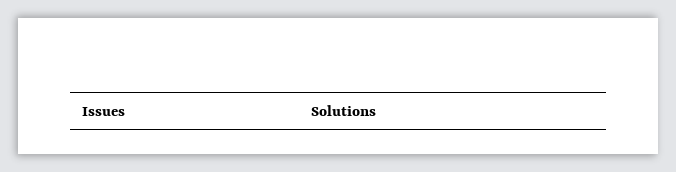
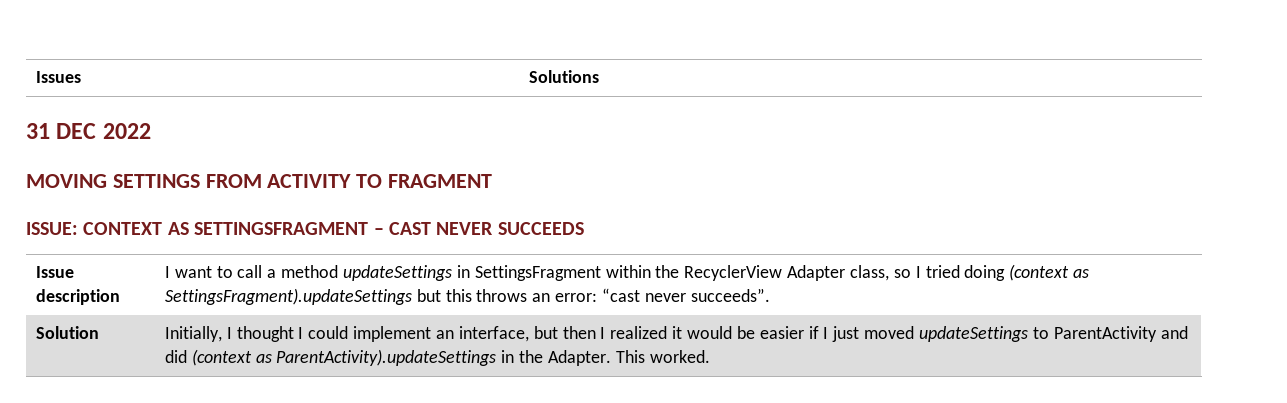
(376, 110) none -> [26,123,151,139] [26,174,493,188] [26,222,584,235] [35,266,74,278] [35,289,120,305] [164,264,1090,281] [164,288,770,305] [35,326,99,339] [164,326,1188,342] [164,349,710,366] // 31 DEC 2022 // MOVING SETTINGS FROM ACTIVITY TO FRAGMENT // ISSUE: CONTEXT AS SETTINGSFRAGMENT – CAST NEVER SUCCEEDS // Issue description | I want to call a method updateSettings in SettingsFragment within the RecyclerView Adapter class, so I tried doing (context as SettingsFragment).updateSettings but this throws an error: “cast never succeeds”. // Solution | Initially, I thought I could implement an interface, but then I realized it would be easier if I just moved updateSettings to ParentActivity and did (context as ParentActivity).updateSettings in the Adapter. This worked.

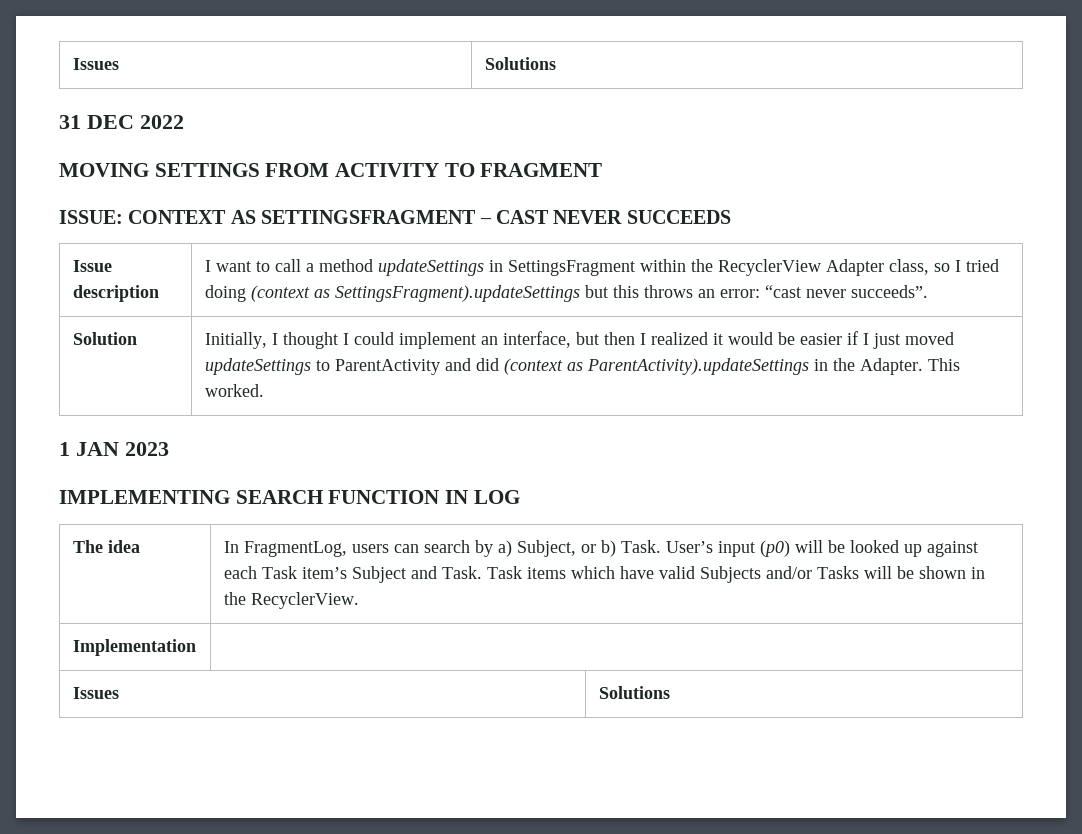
(710, 356) none -> [59,442,169,456] [59,490,520,504] [72,540,140,553] [223,540,978,557] [223,566,985,583] [223,592,359,609] [72,639,196,656] [72,687,119,699] [598,686,670,699] // 1 JAN 2023 // IMPLEMENTING SEARCH FUNCTION IN LOG // The idea | In FragmentLog, users can search by a) Subject, or b) Task. User’s input (p0) will be looked up against each Task item’s Subject and Task. Task items which have valid Subjects and/or Tasks will be shown in the RecyclerView. // Implementation | // Issues | Solutions

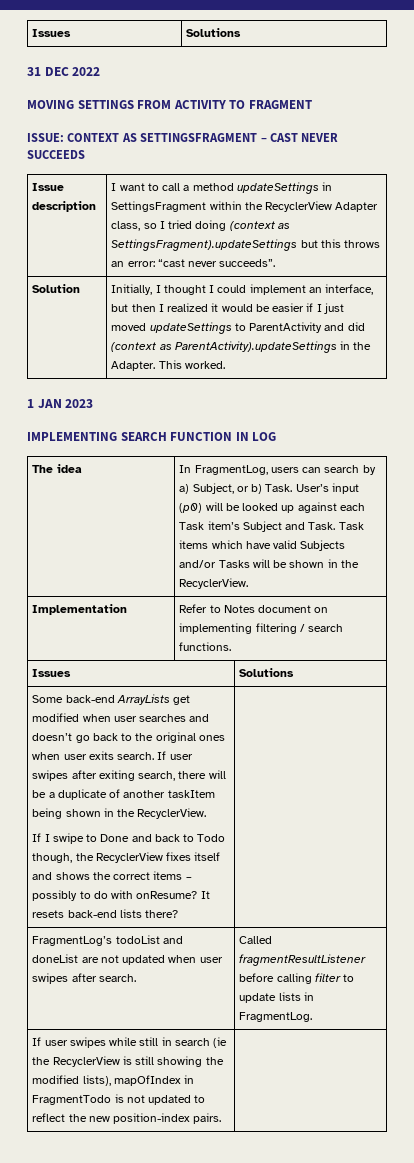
[72,687,119,699] [598,686,670,699] // Issues | Solutions -> [179,604,329,613] [179,623,344,634] [179,642,232,651] [32,669,72,677] [239,668,295,677] [32,694,191,705] [32,713,210,722] [32,732,225,743] [32,751,193,760] [32,770,226,781] [32,789,215,800] [32,808,207,819] [32,833,226,844] [32,852,221,863] [32,871,192,880] [32,890,210,901] [32,909,179,918] [32,935,183,946] [32,954,223,965] [32,973,136,984] [239,936,273,944] [239,954,367,966] [239,973,355,984] [239,992,314,1003] [239,1012,313,1022] [32,1037,228,1048] [32,1056,224,1067] [32,1075,195,1086] [32,1094,206,1105] [32,1113,222,1124] Refer to Notes document on implementing filtering / search functions. // Issues | Solutions // Some back-end ArrayLists get modified when user searches and doesn’t go back to the original ones when user exits search. If user swipes after exiting search, there will be a duplicate of another taskItem being shown in the RecyclerView. // If I swipe to Done and back to Todo though, the RecyclerView fixes itself and shows the correct items – possibly to do with onResume? It resets back-end lists there? | // FragmentLog’s todoList and doneList are not updated when user swipes after search. | Called fragmentResultListener before calling filter to update lists in FragmentLog. // If user swipes while still in search (ie the RecyclerView is still showing the modified lists), mapOfIndex in FragmentTodo is not updated to reflect the new position-index pairs. |

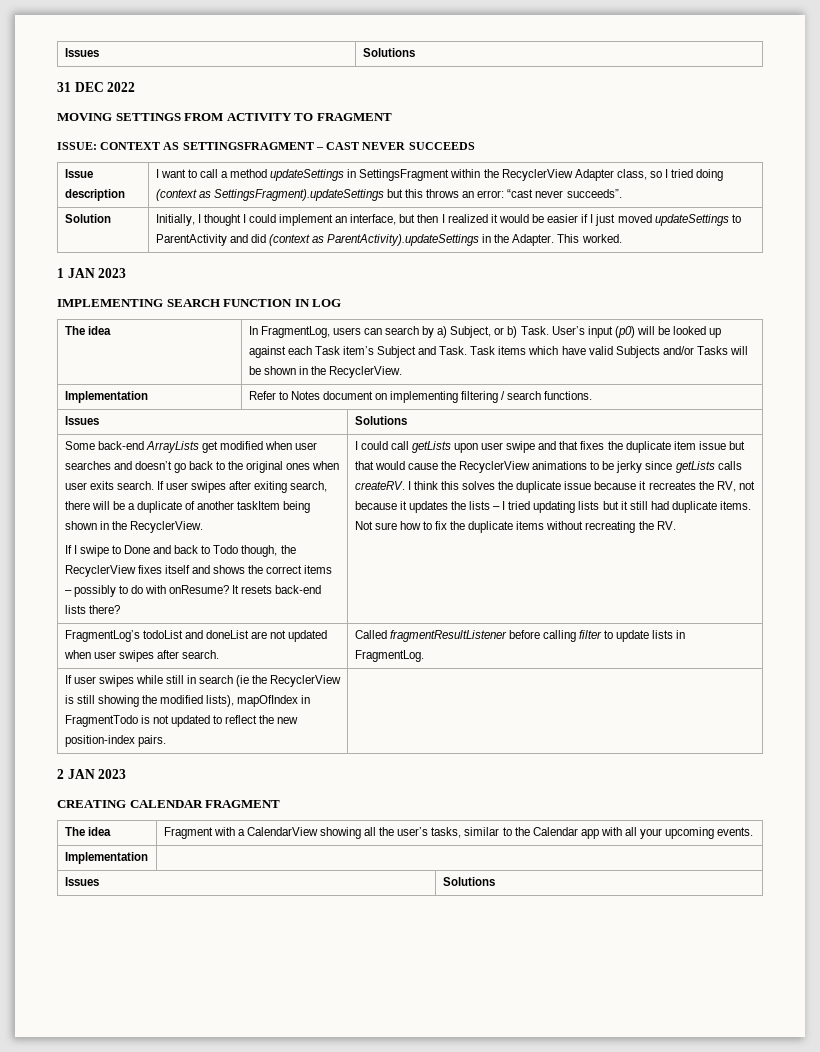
(179, 914) none -> [354,441,745,453] [354,461,742,473] [354,481,755,493] [354,501,752,513] [354,521,676,533] I could call getLists upon user swipe and that fixes the duplicate item issue but that would cause the RecyclerView animations to be jerky since getLists calls createRV. I think this solves the duplicate issue because it recreates the RV, not because it updates the lists – I tried updating lists but it still had duplicate items. Not sure how to fix the duplicate items without recreating the RV.
(222, 1118) none -> [57,769,127,779] [57,800,281,808] [64,827,111,836] [163,827,754,839] [64,852,148,864] [64,877,99,886] [442,877,495,886] // 2 JAN 2023 // CREATING CALENDAR FRAGMENT // The idea | Fragment with a CalendarView showing all the user’s tasks, similar to the Calendar app with all your upcoming events. // Implementation | // Issues | Solutions

